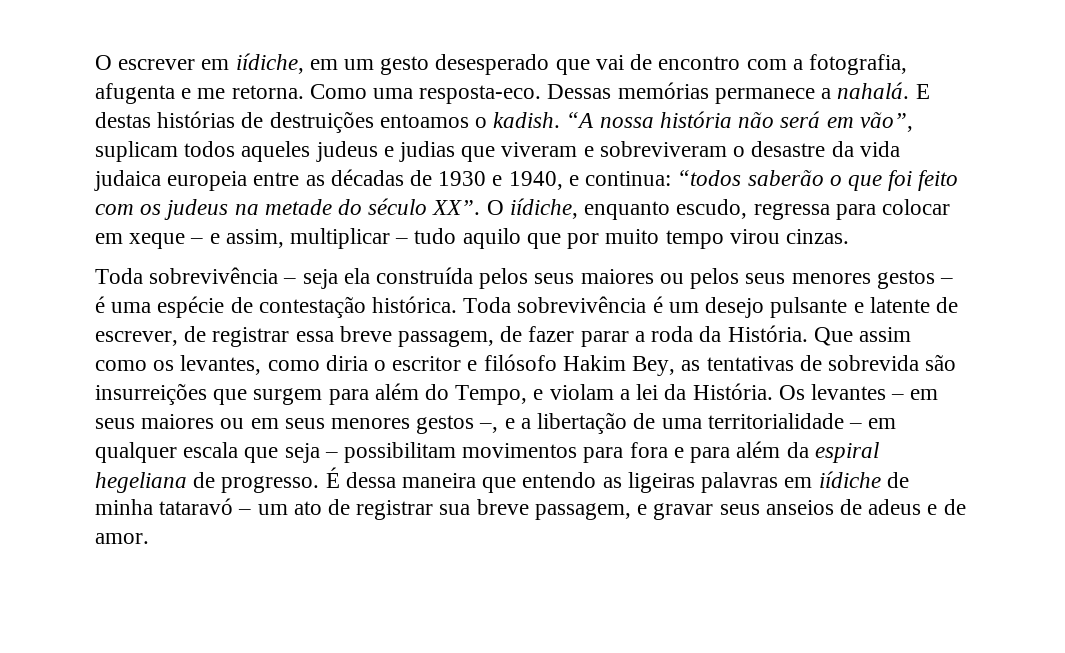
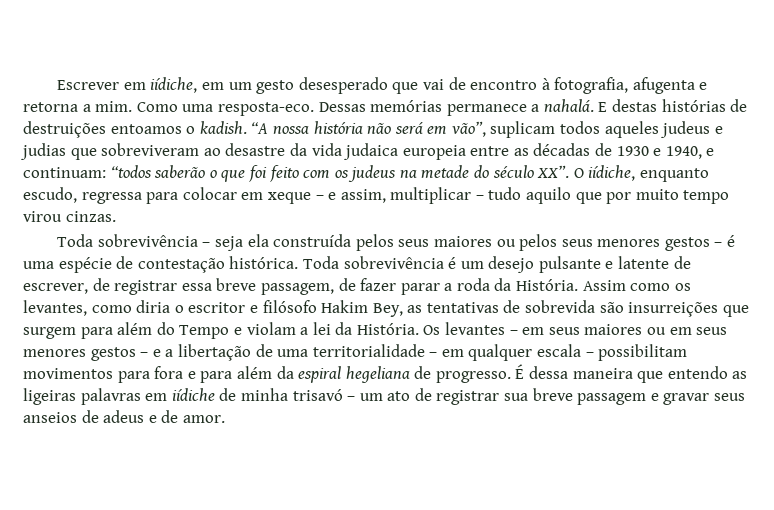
[95,55,196,70] O escrever -> [57,80,120,90] Escrever
[746,59,803,70] com a -> [541,78,550,90] à
[197,85,304,99] me retorna. -> [23,101,133,112] retorna a mim.
[501,141,746,157] viveram e sobreviveram o -> [101,143,221,156] sobreviveram ao
[585,171,672,186] continua: -> [23,167,106,178] continuam:
[813,327,911,346] Que assim -> [582,280,626,291] Assim
[455,385,528,405] Tempo, -> [179,325,230,339] Tempo
[479,423,499,433] –, -> [140,352,149,357] –
[244,443,320,463] que seja -> (582, 350) none
[159,498,234,515] tataravó -> [292,389,343,401] trisavó
[534,503,631,520] passagem, -> [577,393,647,405] passagem

